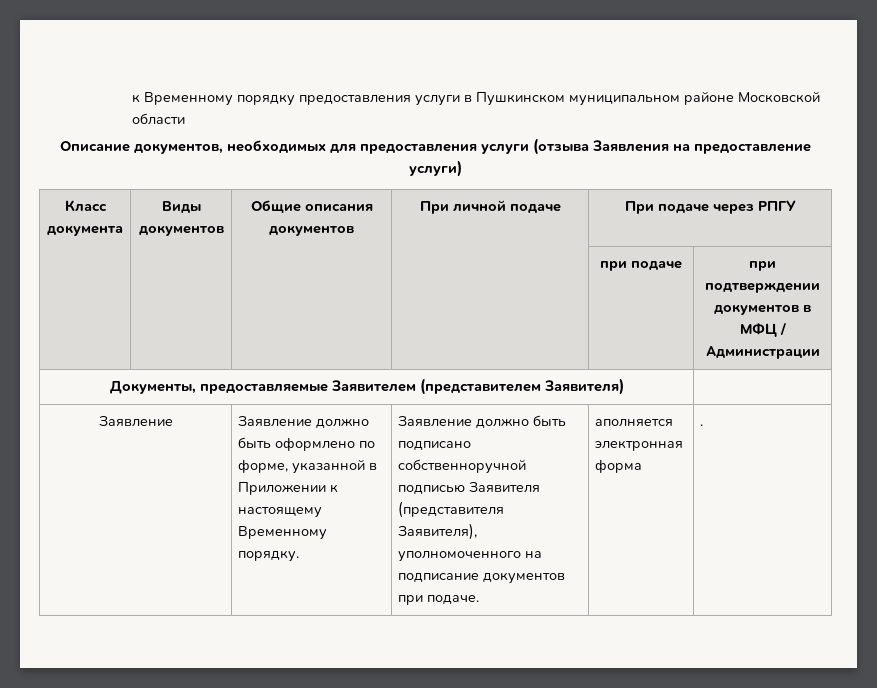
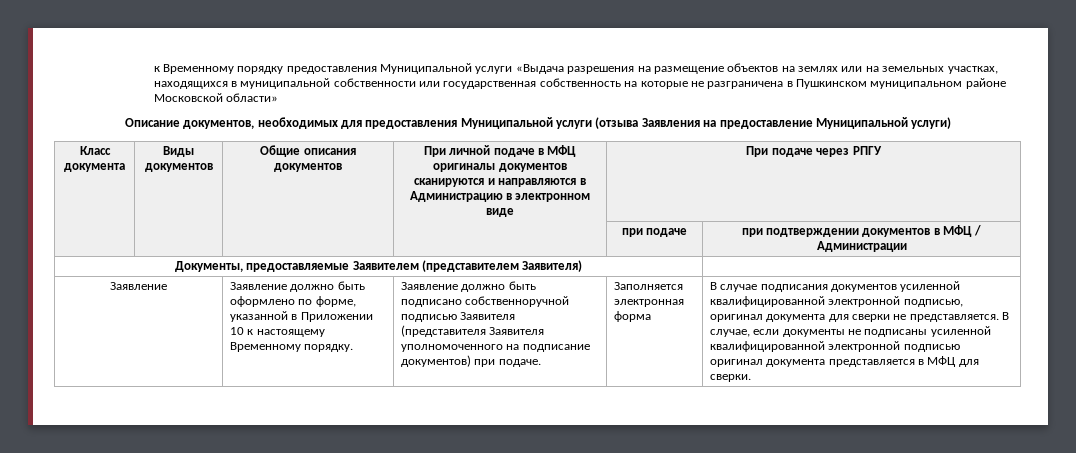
[415,95,461,106] услуги -> [380,63,998,74] [153,78,784,89] Муниципальной услуги «Выдача разрешения на размещение объектов на землях или на земельных участках, находящихся в муниципальной собственности или государственная собственность на которые не разграничена
[132,113,186,125] области -> [225,93,278,102] области»
(477, 149) none -> [460,117,553,129] Муниципальной
(811, 149) none -> [815,117,908,129] Муниципальной
(561, 209) none -> [537,145,577,157] [433,163,567,172] [414,178,586,187] [409,191,591,202] [486,208,514,217] в МФЦ оригиналы документов сканируются и направляются в Администрацию в электронном виде
(326, 488) none -> [229,327,244,335] 10
[397,523,477,540] Заявителя), -> [489,327,545,335] Заявителя
[482,572,565,584] документов -> [400,355,471,367] документов)
[594,419,673,427] аполняется -> [613,282,683,290] Заполняется
[699,424,703,426] . -> [709,281,961,292] [709,296,963,307] [709,312,1010,322] [709,326,991,337] [709,341,960,352] [709,356,979,367] [709,374,751,382] В случае подписания документов усиленной квалифицированной электронной подписью, оригинал документа для сверки не представляется. В случае, если документы не подписаны усиленной квалифицированной электронной подписью оригинал документа представляется в МФЦ для сверки.

